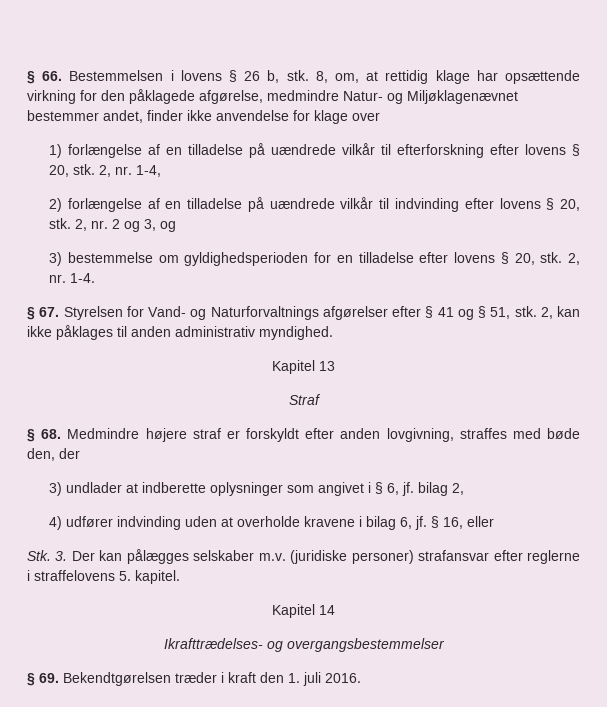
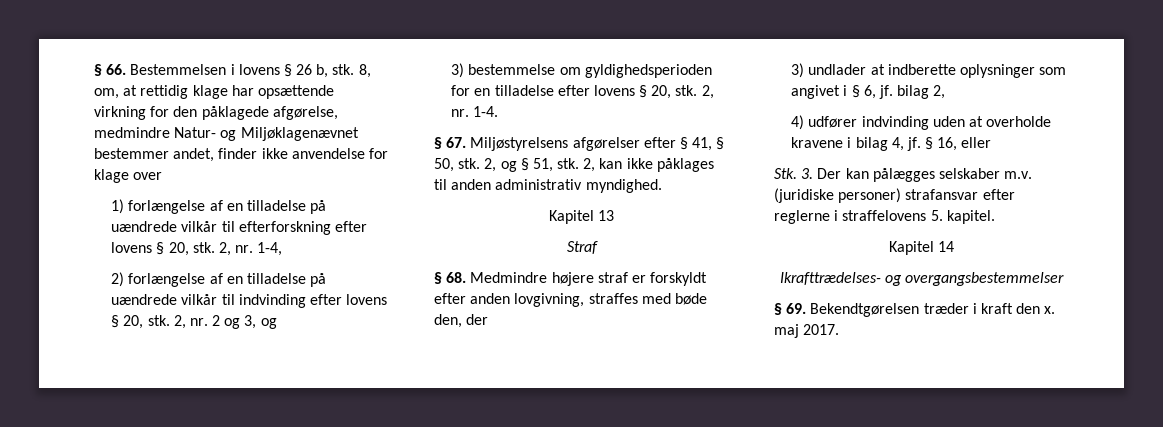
[63,306,454,320] Styrelsen for Vand- og Naturforvaltnings afgørelser efter § 41 -> [470,137,725,151] [434,158,497,172] Miljøstyrelsens afgørelser efter § 41, § 50, stk. 2,
[400,517,413,529] 6, -> [891,137,904,151] 4,
[288,672,361,686] 1. juli 2016. -> [1044,306,1056,314] [774,324,840,338] x. maj 2017.

